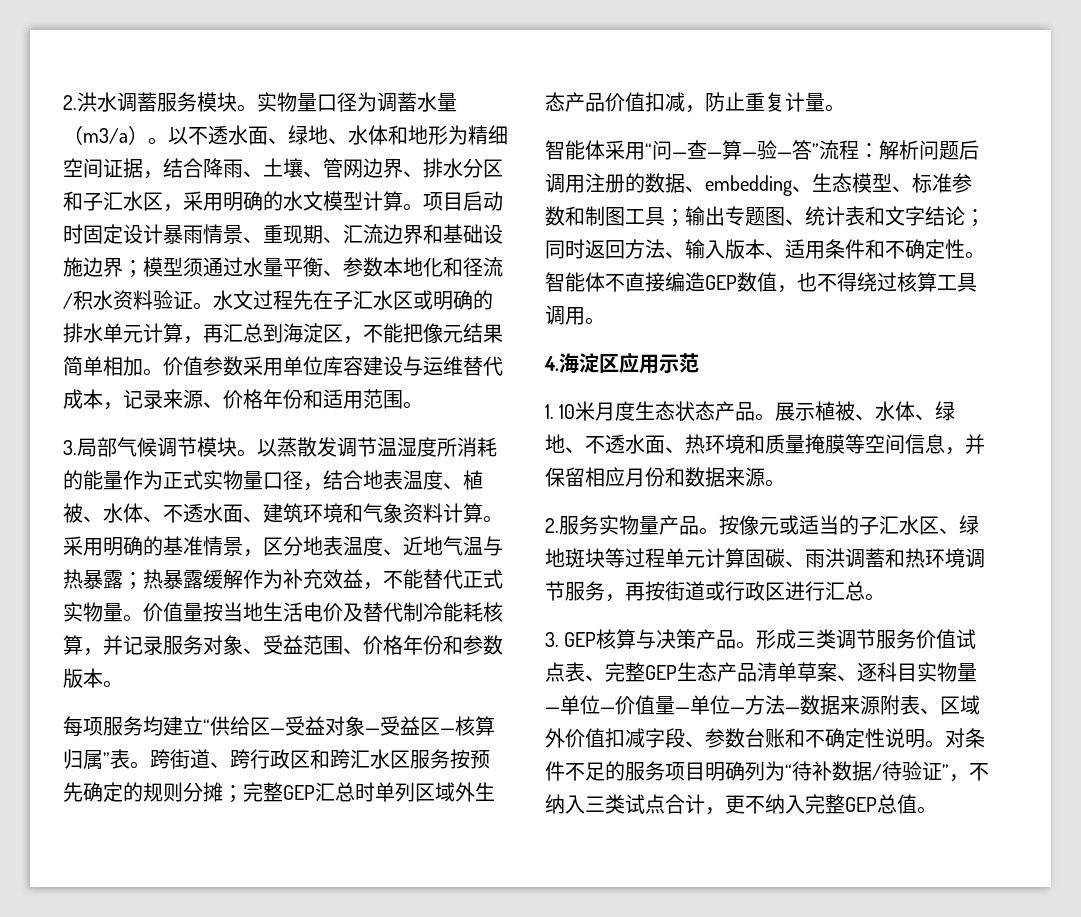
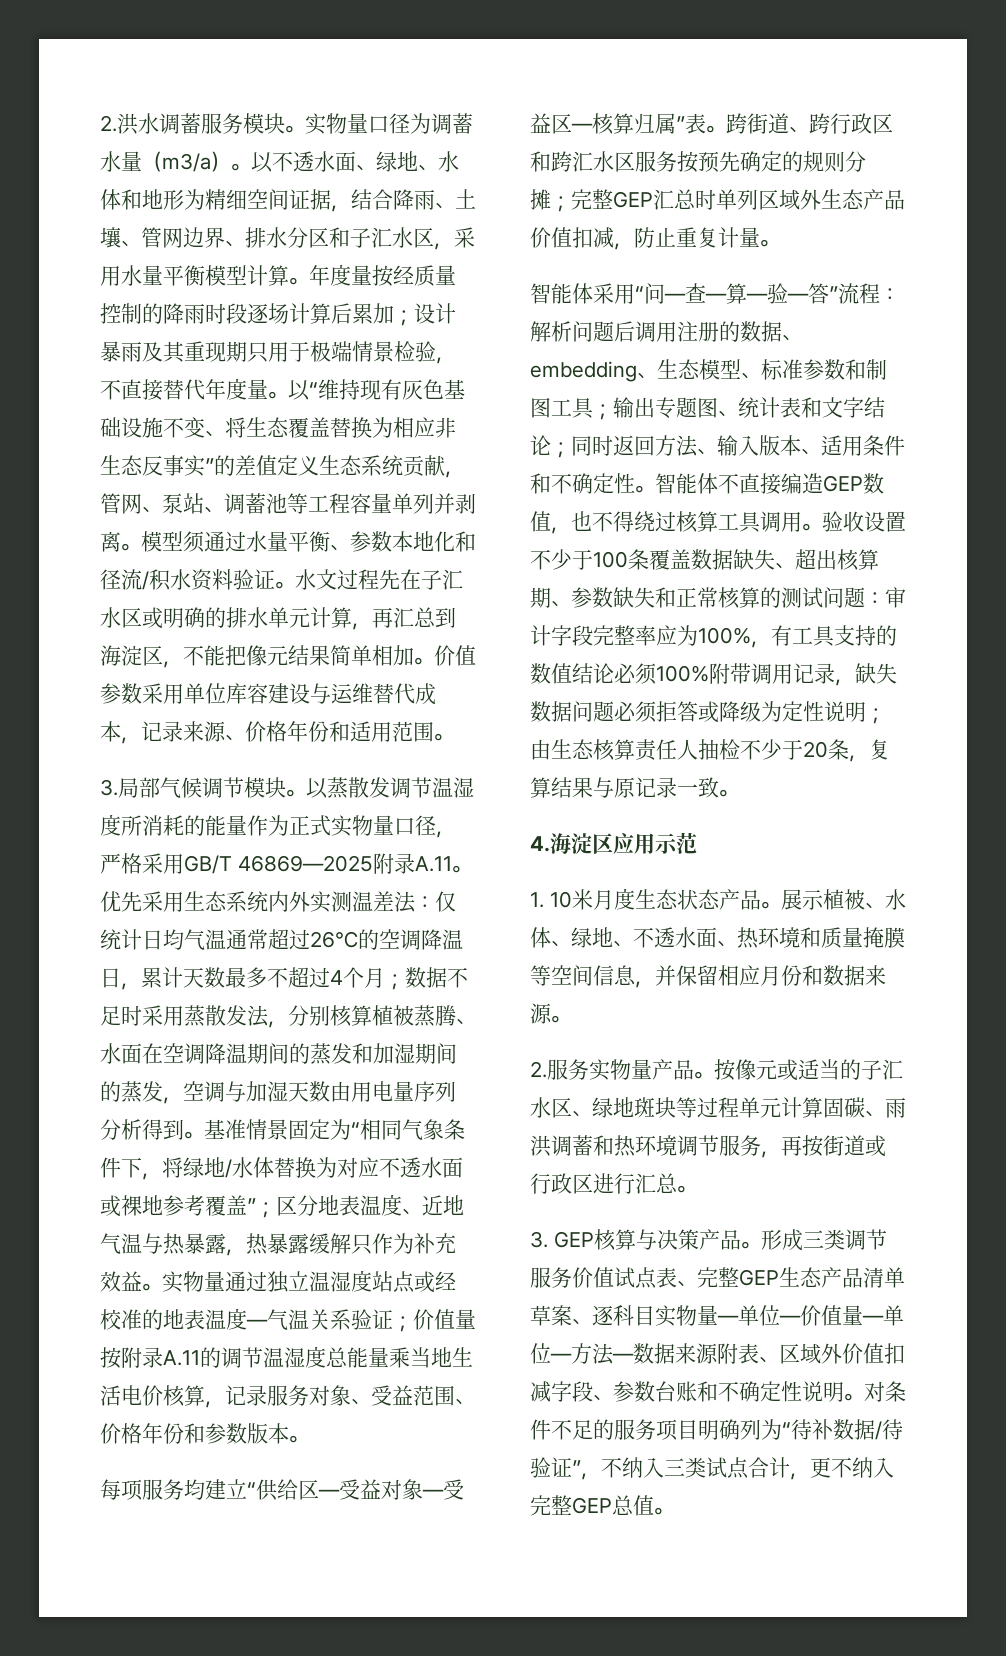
[223,191,503,211] [63,224,503,244] [63,257,143,278] 明确的水文模型计算。项目启动时固定设计暴雨情景、重现期、汇流边界和基础设施边界； -> [121,264,456,287] [100,303,456,326] [100,341,456,364] [100,378,465,401] [100,417,456,438] [100,455,465,478] [100,493,476,514] [100,531,141,552] 水量平衡模型计算。年度量按经质量控制的降雨时段逐场计算后累加；设计暴雨及其重现期只用于极端情景检验，不直接替代年度量。以“维持现有灰色基础设施不变、将生态覆盖替换为相应非生态反事实”的差值定义生态系统贡献，管网、泵站、调蓄池等工程容量单列并剥离。
[323,470,483,490] [63,503,503,523] [63,536,263,557] 结合地表温度、植被、水体、不透水面、建筑环境和气象资料计算。采用明确的基准情景， -> [100,853,472,874] [100,891,456,913] [100,929,463,950] [100,967,468,990] [100,1005,476,1028] [100,1043,457,1065] [100,1081,456,1104] [100,1119,465,1140] [100,1157,463,1180] [100,1195,276,1218] 严格采用GB/T 46869—2025附录A.11。优先采用生态系统内外实测温差法：仅统计日均气温通常超过26℃的空调降温日，累计天数最多不超过4个月；数据不足时采用蒸散发法，分别核算植被蒸腾、水面在空调降温期间的蒸发和加湿期间的蒸发，空调与加湿天数由用电量序列分析得到。基准情景固定为“相同气象条件下，将绿地/水体替换为对应不透水面或裸地参考覆盖”；
[123,572,143,590] ； -> [226,1249,246,1256] ，
(243, 579) none -> [351,1234,372,1255] 只
[363,569,503,590] [63,602,503,622] [63,635,123,656] ，不能替代正式实物量。价值量按当地生活电价及替代制冷能耗核算，并 -> [142,1270,456,1293] [100,1308,476,1332] [100,1346,473,1369] [100,1385,225,1408] 。实物量通过独立温湿度站点或经校准的地表温度—气温关系验证；价值量按附录A.11的调节温湿度总能量乘当地生活电价核算，
(605, 321) none -> [822,511,906,532] [530,549,879,571] [530,587,906,609] [530,625,897,648] [530,663,897,686] [530,701,886,724] [530,739,890,762] [530,777,739,798] 验收设置不少于100条覆盖数据缺失、超出核算期、参数缺失和正常核算的测试问题：审计字段完整率应为100%，有工具支持的数值结论必须100%附带调用记录，缺失数据问题必须拒答或降级为定性说明；由生态核算责任人抽检不少于20条，复算结果与原记录一致。

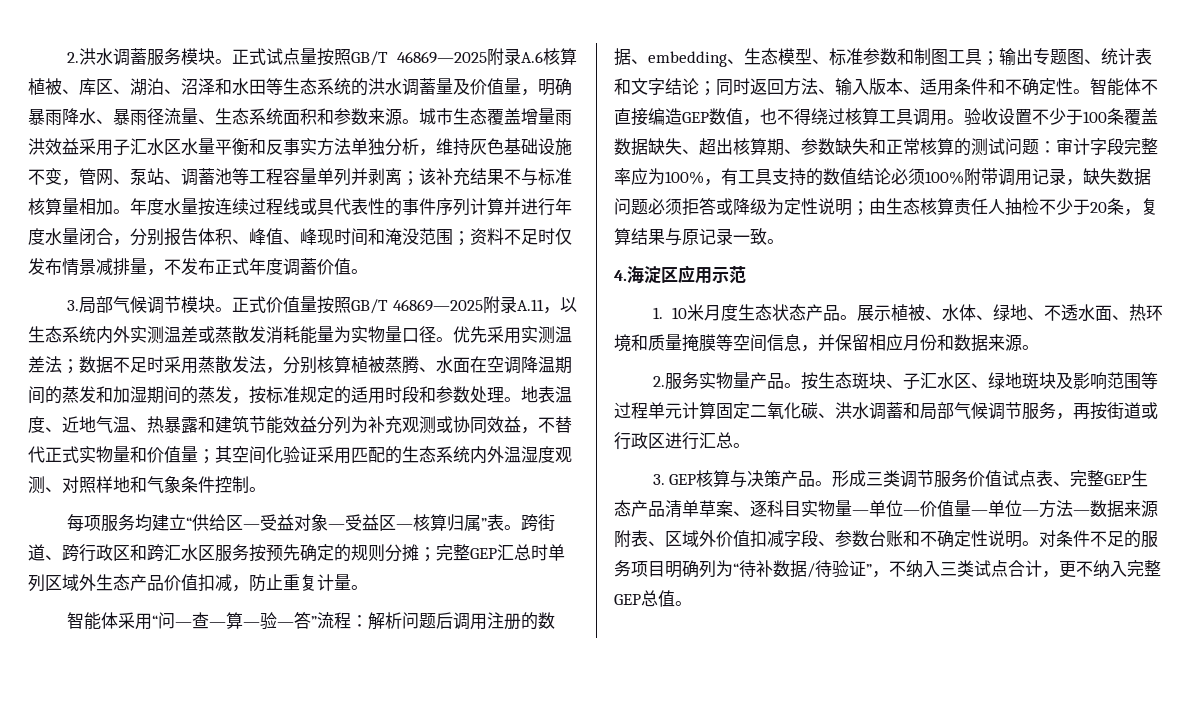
[305,113,473,135] [100,151,459,173] [100,189,476,212] [100,227,475,250] [100,264,456,287] [100,303,456,326] [100,341,456,364] [100,378,465,401] [100,417,456,438] [100,455,445,477] 实物量口径为调蓄水量（m3/a）。以不透水面、绿地、水体和地形为精细空间证据，结合降雨、土壤、管网边界、排水分区和子汇水区，采用水量平衡模型计算。年度量按经质量控制的降雨时段逐场计算后累加；设计暴雨及其重现期只用于极端情景检验，不直接替代年度量。以“维持现有灰色基础设施不变、将生态覆盖替换为相应非生态反事实”的差值定义生态系统贡献 -> [231,48,577,66] [28,78,572,96] [28,108,572,126] [28,138,572,156] [28,168,62,185] 正式试点量按照GB/T 46869—2025附录A.6核算植被、库区、湖泊、沼泽和水田等生态系统的洪水调蓄量及价值量，明确暴雨降水、暴雨径流量、生态系统面积和参数来源。城市生态覆盖增量雨洪效益采用子汇水区水量平衡和反事实方法单独分析，维持灰色基础设施不变
[121,531,476,553] [100,569,463,591] [100,607,456,630] [100,645,476,668] [100,683,436,705] [100,721,434,744] 。模型须通过水量平衡、参数本地化和径流/积水资料验证。水文过程先在子汇水区或明确的排水单元计算，再汇总到海淀区，不能把像元结果简单相加。价值参数采用单位库容建设与运维替代成本，记录来源、价格年份和适用范围 -> [402,168,572,186] [28,198,572,216] [28,228,572,246] [28,258,351,276] ；该补充结果不与标准核算量相加。年度水量按连续过程线或具代表性的事件序列计算并进行年度水量闭合，分别报告体积、峰值、峰现时间和淹没范围；资料不足时仅发布情景减排量，不发布正式年度调蓄价值
[306,777,474,799] [100,814,456,838] [100,853,184,874] 以蒸散发调节温湿度所消耗的能量作为正式实物量口径，严格采用 -> [231,296,351,314] 正式价值量按照
[451,865,472,873] [100,891,184,912] 。优先采用 -> [543,297,577,314] ，以
[394,891,456,913] [100,929,463,950] [100,967,385,990] 法：仅统计日均气温通常超过26℃的空调降温日，累计天数最多不超过4个月 -> [198,326,572,344] [28,356,62,373] 或蒸散发消耗能量为实物量口径。优先采用实测温差法
[183,1081,456,1102] [100,1119,465,1140] [100,1157,463,1180] [100,1195,318,1218] 空调与加湿天数由用电量序列分析得到。基准情景固定为“相同气象条件下，将绿地/水体替换为对应不透水面或裸地参考覆盖”；区分 -> [249,386,521,404] 按标准规定的适用时段和参数处理。
[142,1233,456,1256] [100,1270,456,1293] [100,1308,476,1332] [100,1346,473,1369] [100,1385,475,1408] [100,1423,289,1444] 与热暴露，热暴露缓解只作为补充效益。实物量通过独立温湿度站点或经校准的地表温度—气温关系验证；价值量按附录A.11的调节温湿度总能量乘当地生活电价核算，记录服务对象、受益范围、价格年份和参数版本 -> [130,416,572,434] [28,446,572,464] [28,476,249,494] 、热暴露和建筑节能效益分列为补充观测或协同效益，不替代正式实物量和价值量；其空间化验证采用匹配的生态系统内外温湿度观测、对照样地和气象条件控制
[735,1059,861,1081] 像元或适当的 -> [817,372,903,389] 生态斑块、
(676, 1107) none -> [1055,372,1141,390] 及影响范围
[844,1097,906,1118] [530,1135,677,1157] 碳、雨洪调蓄和热环境 -> [733,402,988,420] 定二氧化碳、洪水调蓄和局部气候

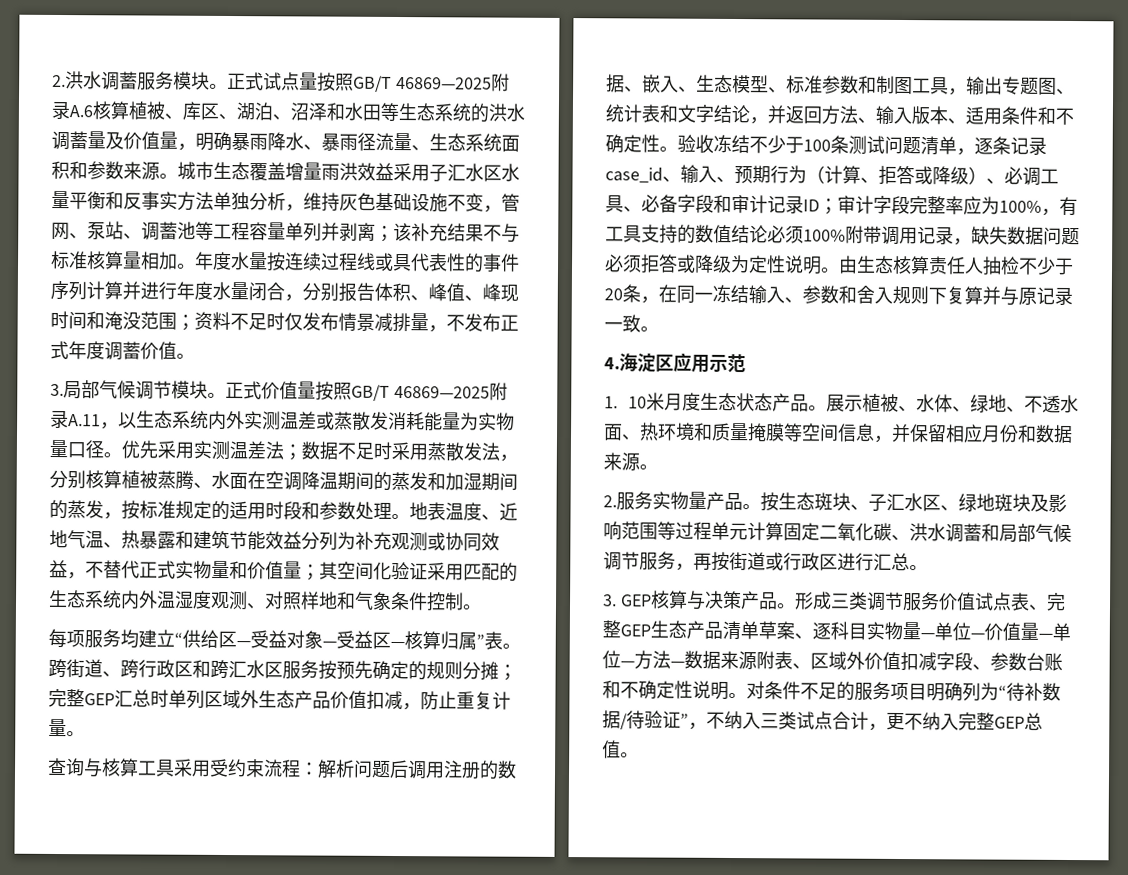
[66,611,317,630] 智能体采用“问—查—算—验—答” -> [47,757,265,778] 查询与核算工具采用受约束
[648,51,727,67] embedding -> [642,74,679,93] 嵌入
[982,51,999,66] ； -> [948,88,967,96] ，
[699,78,750,96] ；同时 -> [749,105,786,125] ，并
[1090,78,1158,96] [614,108,1158,126] [614,138,1056,156] 智能体不直接编造GEP数值，也不得绕过核算工具调用。验收设置不少于100条覆盖数据缺失、超出核算期、参数缺失和正常核算的测试问题： -> [677,134,1047,156] [605,164,1059,186] [605,194,838,215] 验收冻结不少于100条测试问题清单，逐条记录case_id、输入、预期行为（计算、拒答或降级）、必调工具、必备字段和审计记录ID；
[852,201,869,216] ； -> [820,267,840,273] 。
[1141,198,1158,215] [614,228,665,245] 复算结果 -> [658,284,1001,305] 在同一冻结输入、参数和舍入规则下复算并

